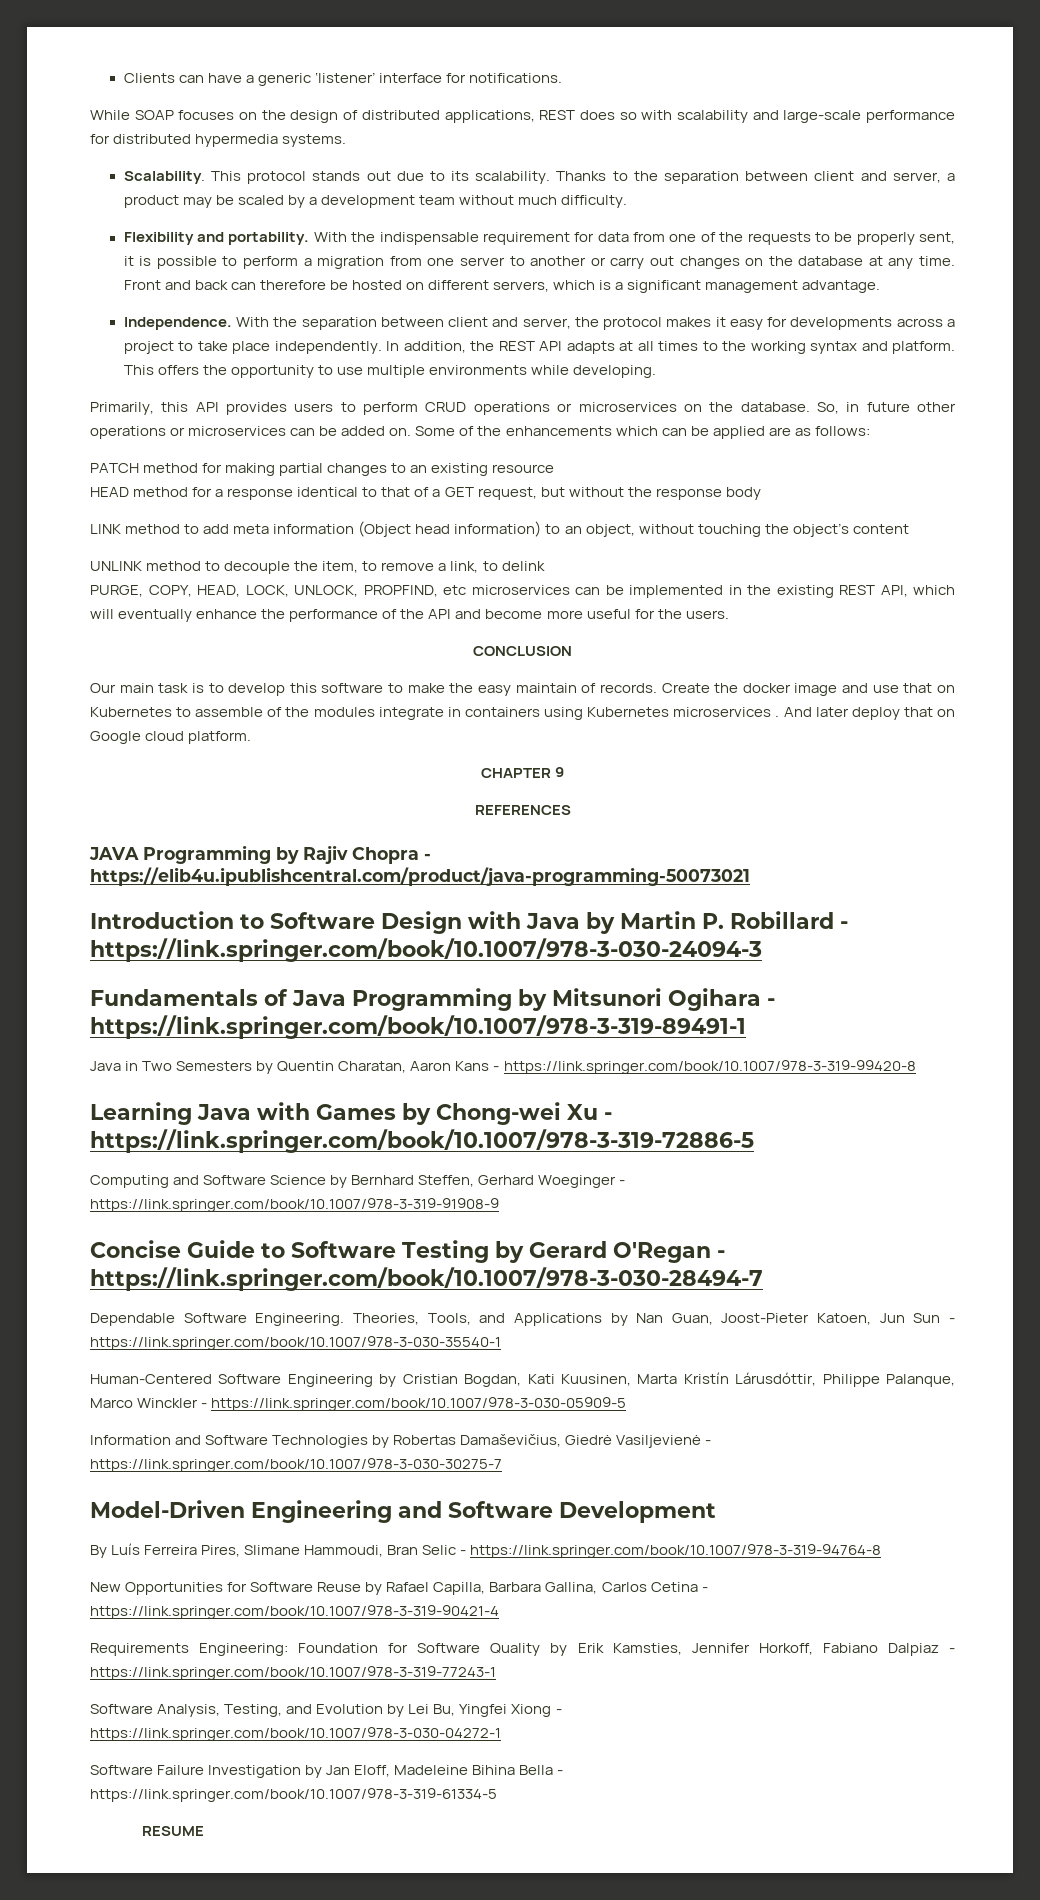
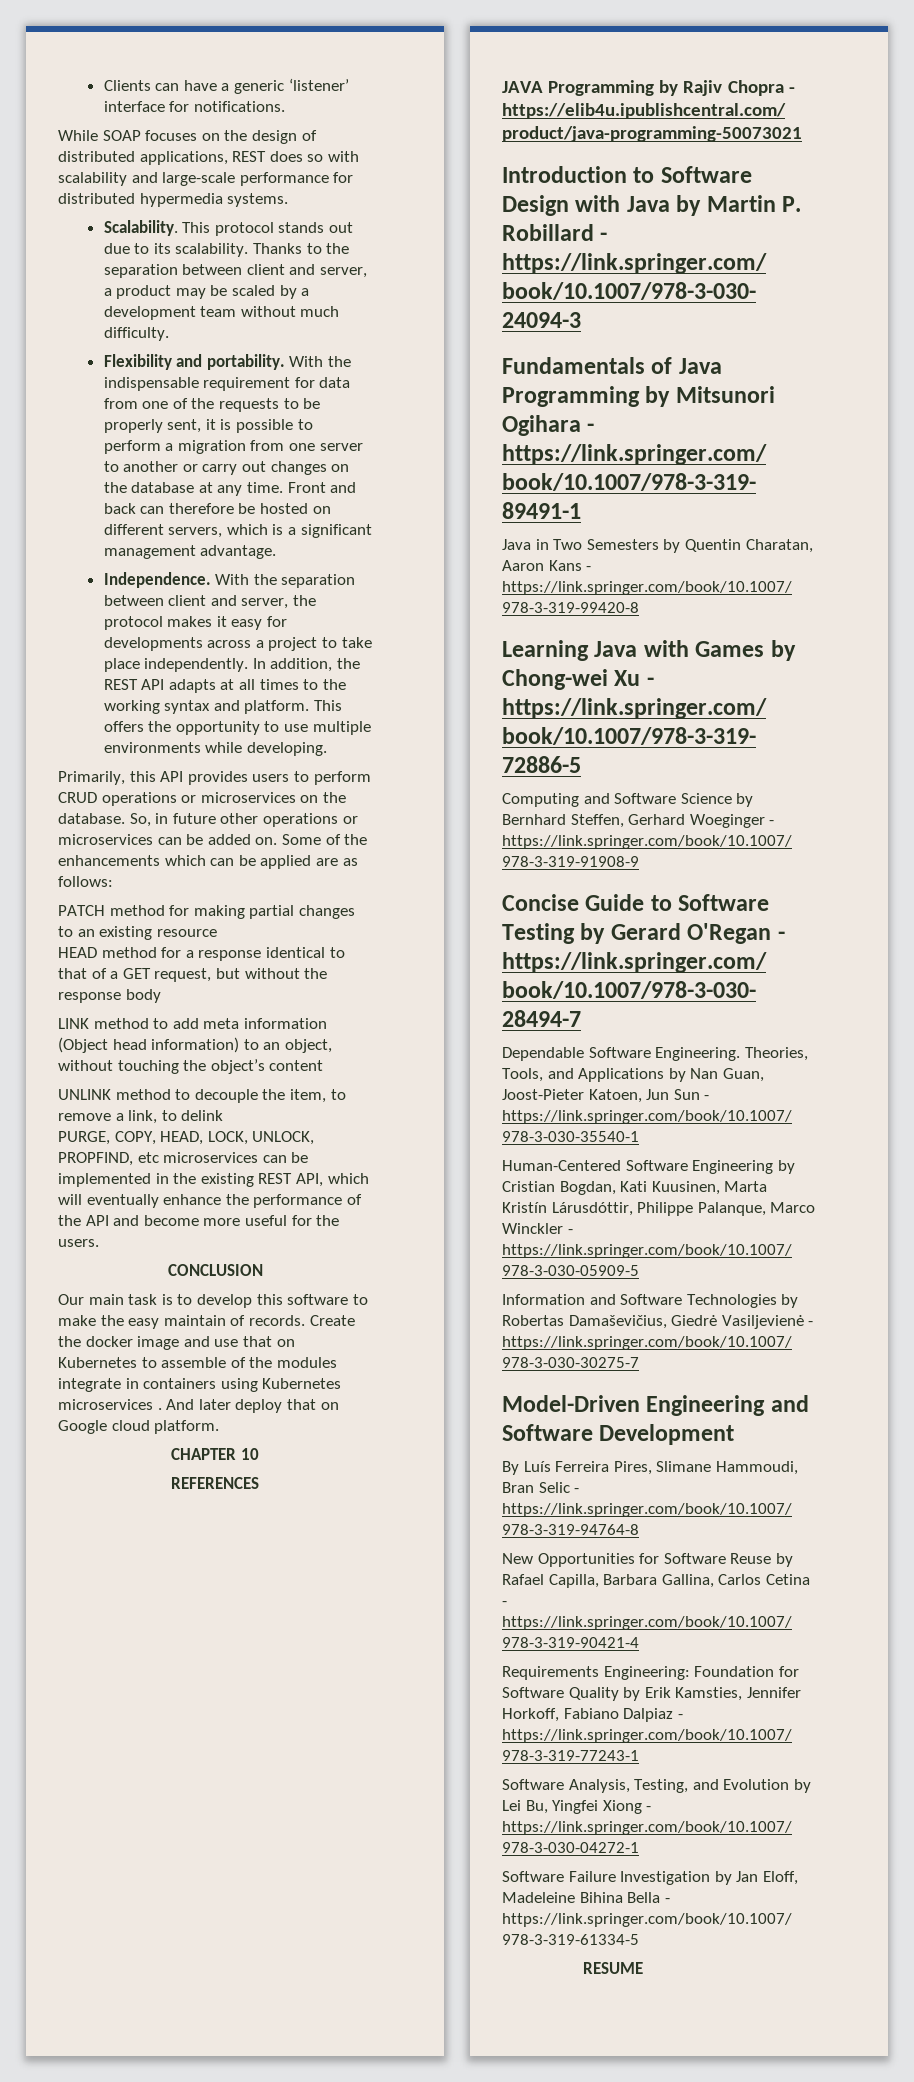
[555,767,565,778] 9 -> [240,1448,259,1460] 10

